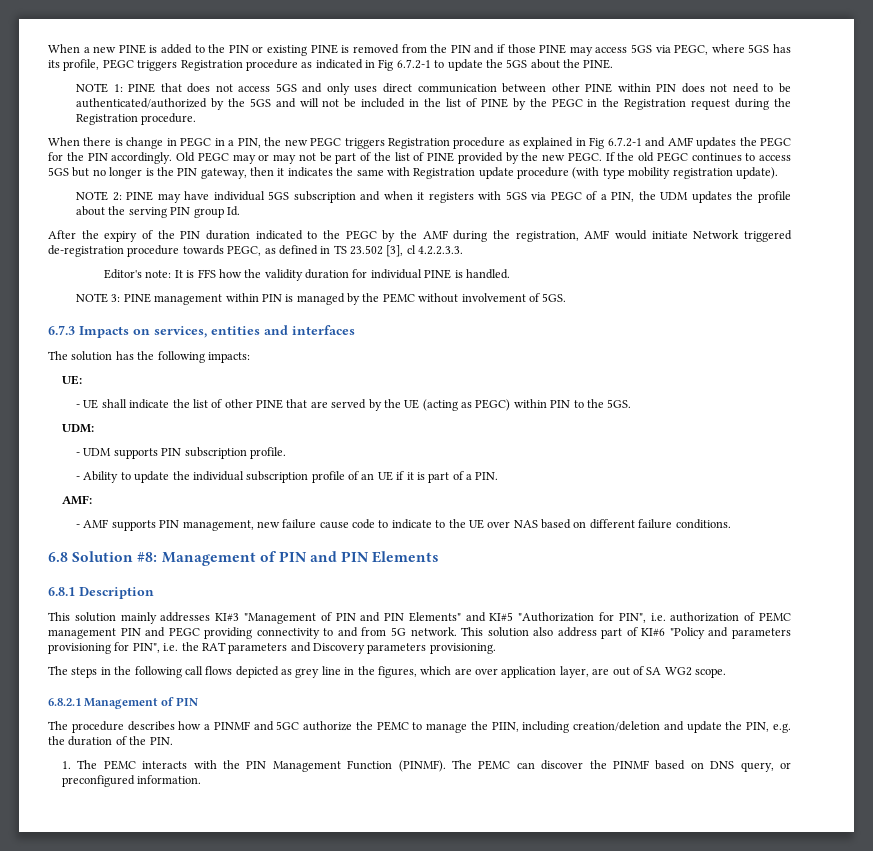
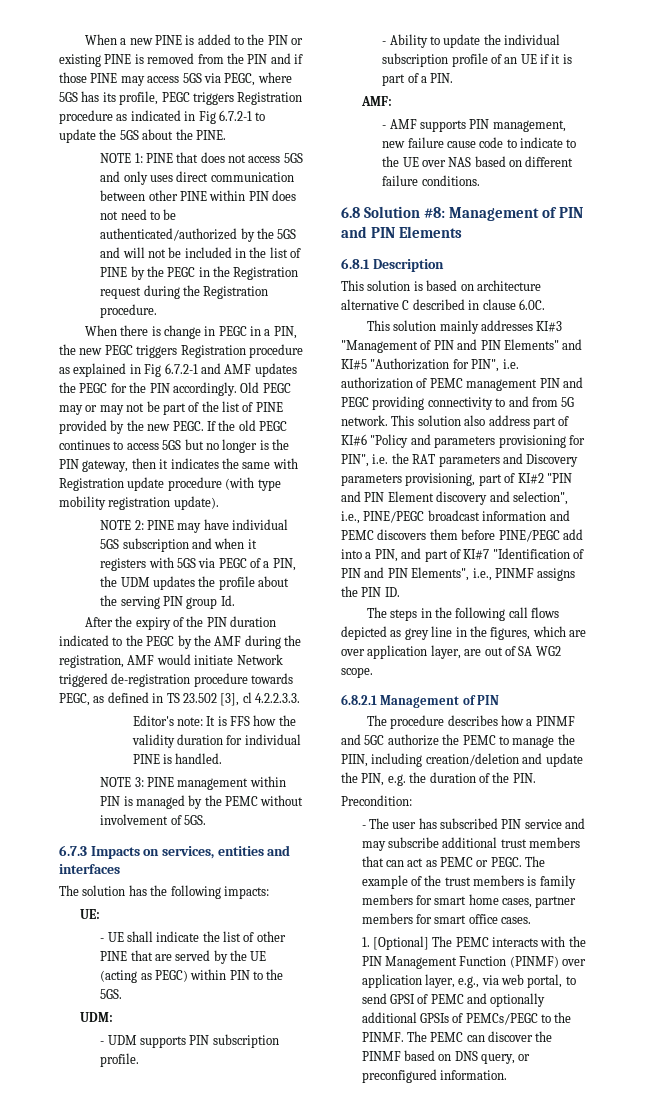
(154, 593) none -> [341,280,541,291] [341,299,545,310] // This solution is based on architecture alternative C described in clause 6.0C.
[429,643,496,654] provisioning. -> [405,473,572,486] [341,491,568,505] [341,510,570,524] [341,529,583,542] [341,548,584,562] [341,567,576,581] [341,586,400,597] provisioning, part of KI#2 "PIN and PIN Element discovery and selection", i.e., PINE/PEGC broadcast information and PEMC discovers them before PINE/PEGC add into a PIN, and part of KI#7 "Identification of PIN and PIN Elements", i.e., PINMF assigns the PIN ID.
(173, 741) none -> [341,795,412,806] [361,818,586,829] [361,837,581,851] [361,856,546,867] [361,875,576,889] [361,894,577,908] [361,913,532,924] // Precondition: // - The user has subscribed PIN service and may subscribe additional trust members that can act as PEMC or PEGC. The example of the trust members is family members for smart home cases, partner members for smart office cases.
(72, 765) none -> [372,936,429,950] [Optional]
[398,760,446,772] (PINMF). -> [509,956,587,968] [361,974,576,988] [361,993,546,1007] [361,1012,572,1025] [361,1032,404,1042] (PINMF) over application layer, e.g., via web portal, to send GPSI of PEMC and optionally additional GPSIs of PEMCs/PEGC to the PINMF.

